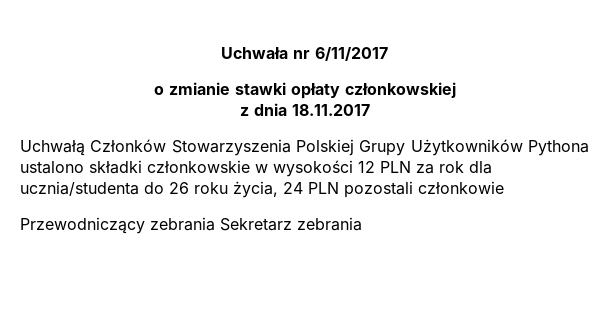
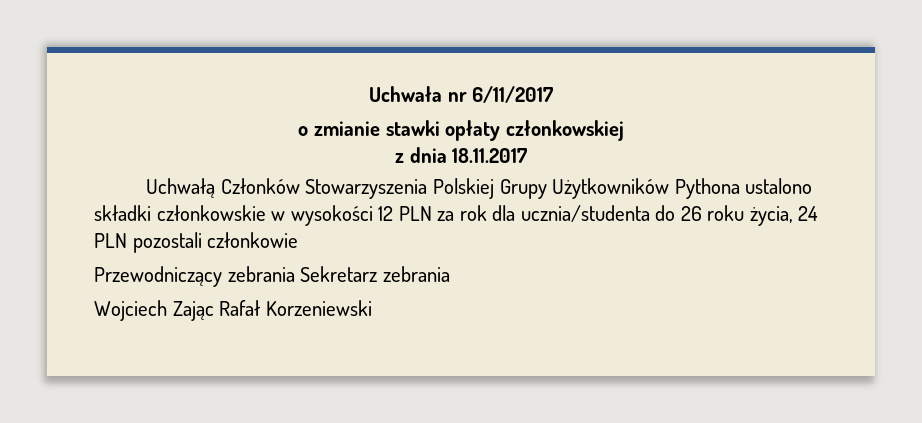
(362, 224) none -> [94,300,372,321] // Wojciech Zając Rafał Korzeniewski

